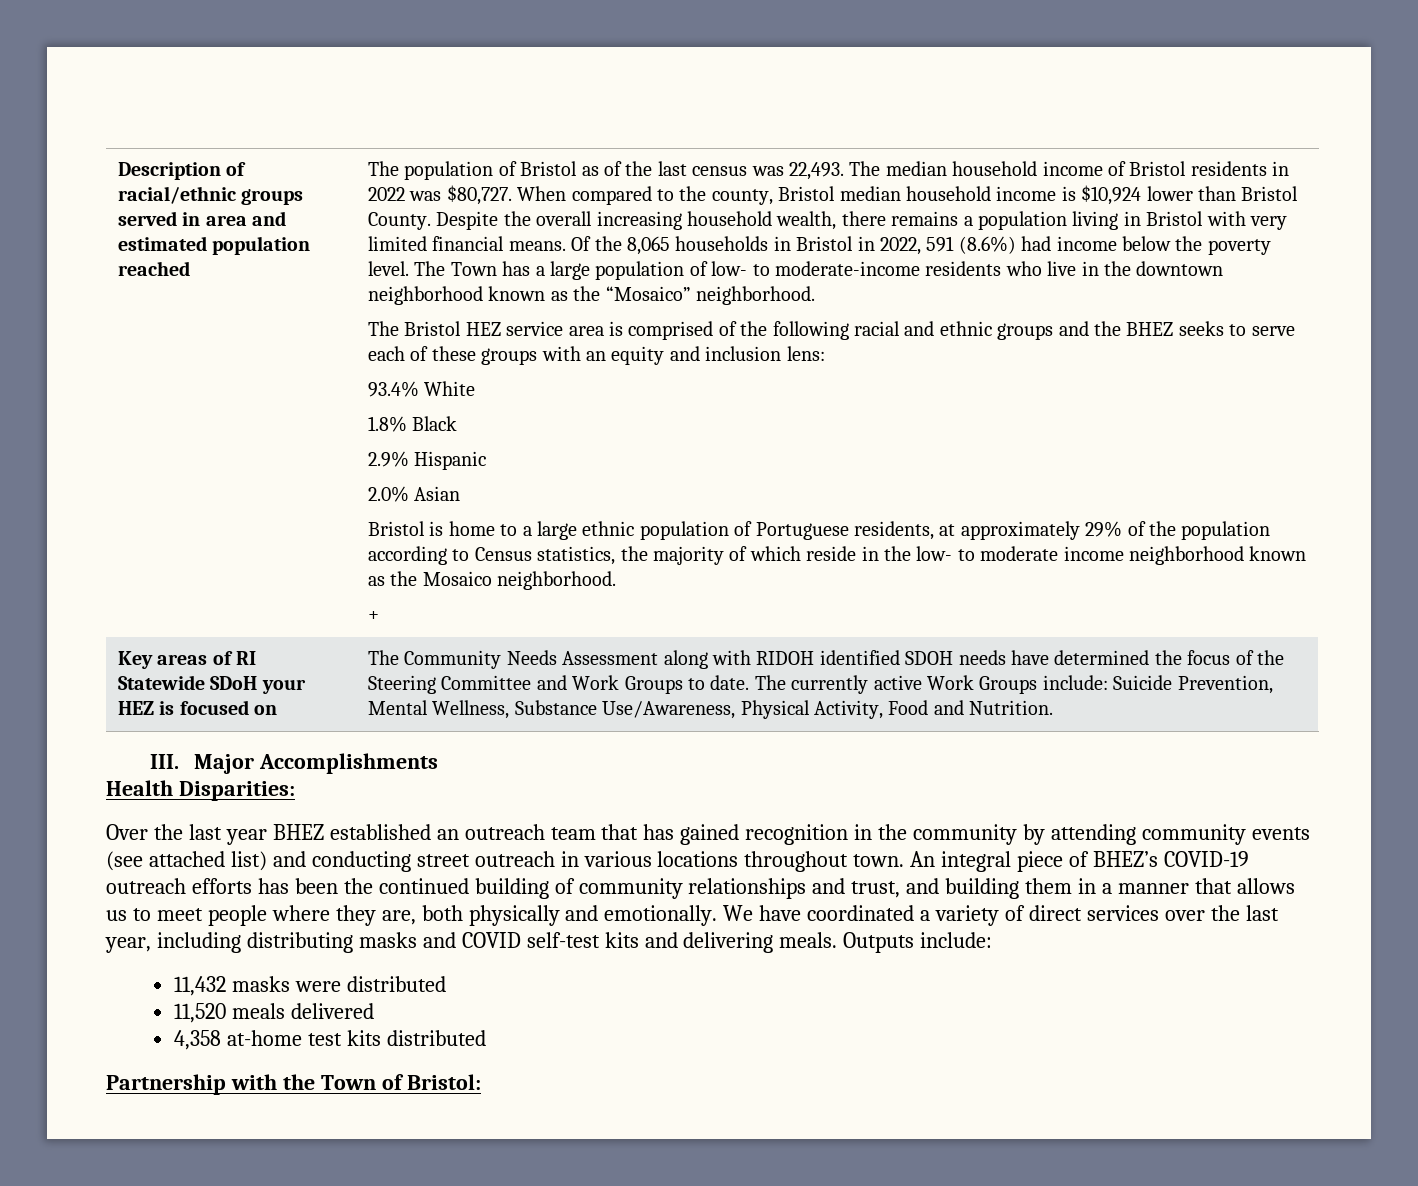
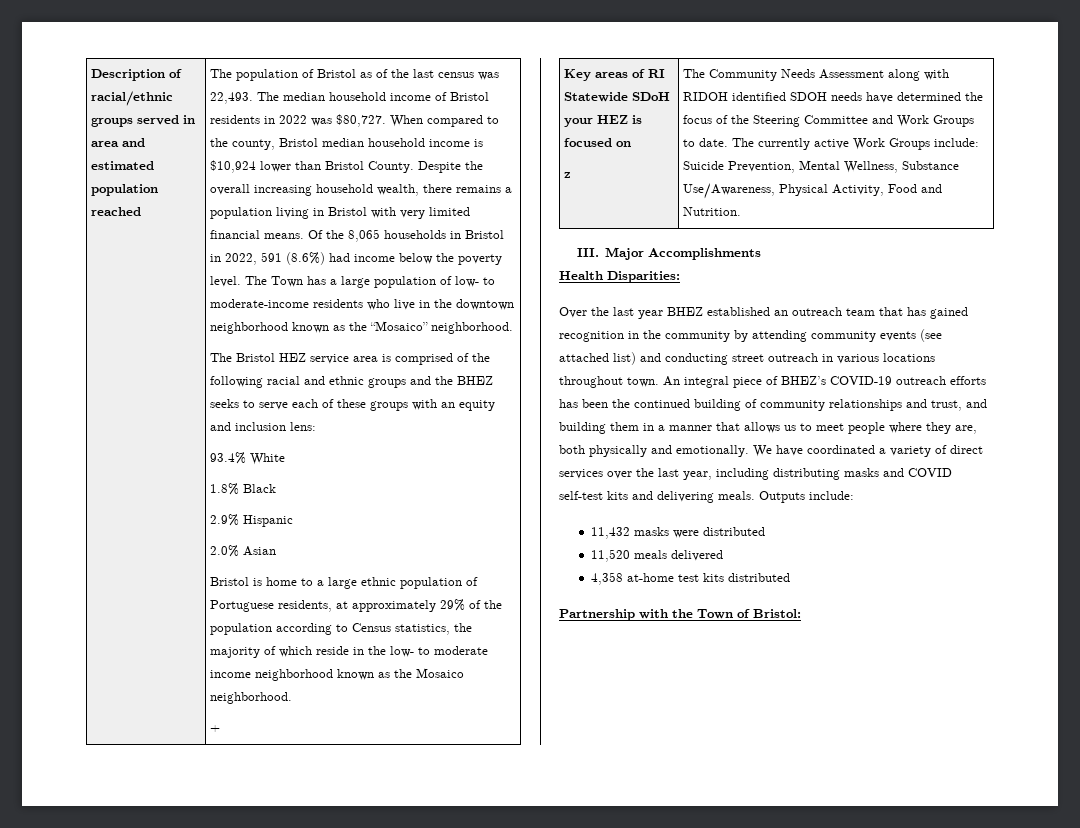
(278, 710) none -> [564,172,572,178] // z

